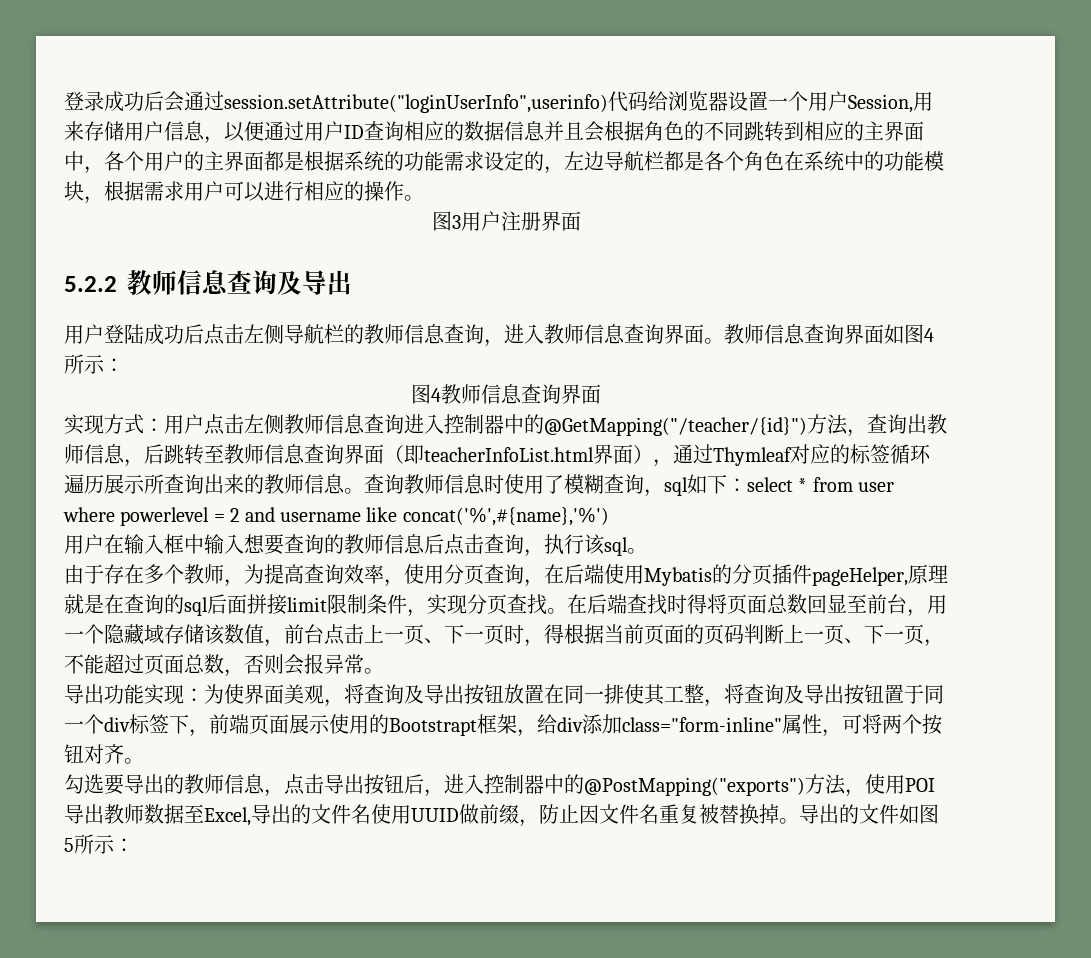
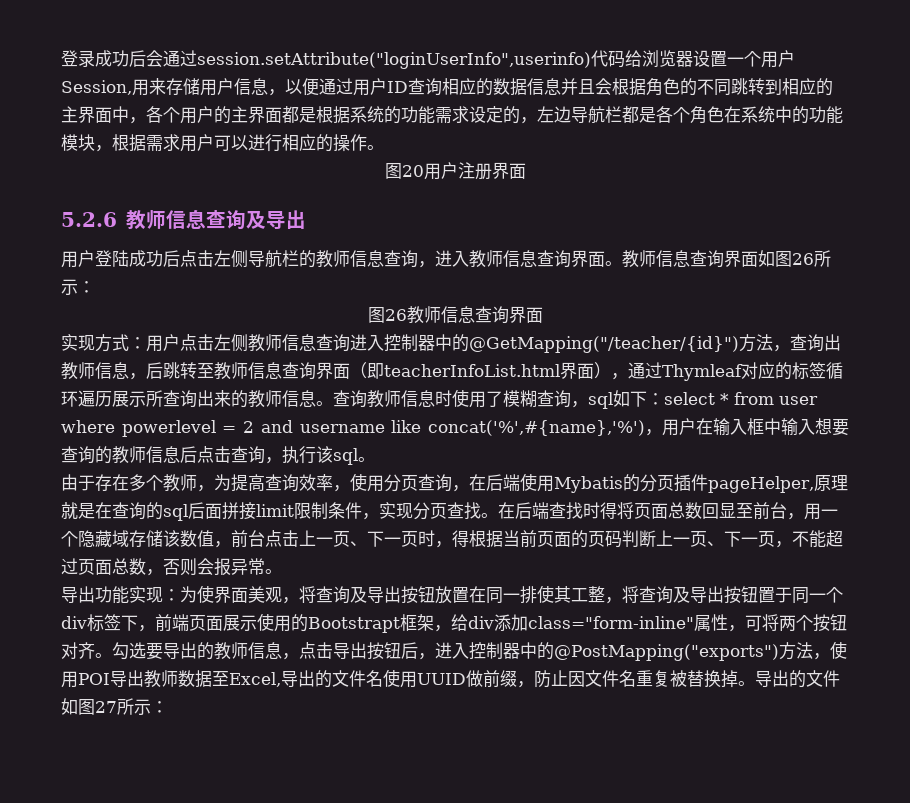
[451,215,461,229] 3 -> [401,165,424,177] 20
[64,276,117,292] 5.2.2 -> [61,212,117,227] 5.2.6
[924,328,934,342] 4 -> [792,253,814,265] 26
[431,388,441,402] 4 -> [384,309,407,321] 26
(609, 516) // -> [645,429,662,436] ，
(144, 761) // -> (112, 655) none
[64,838,74,852] 5 -> [95,701,117,713] 27

